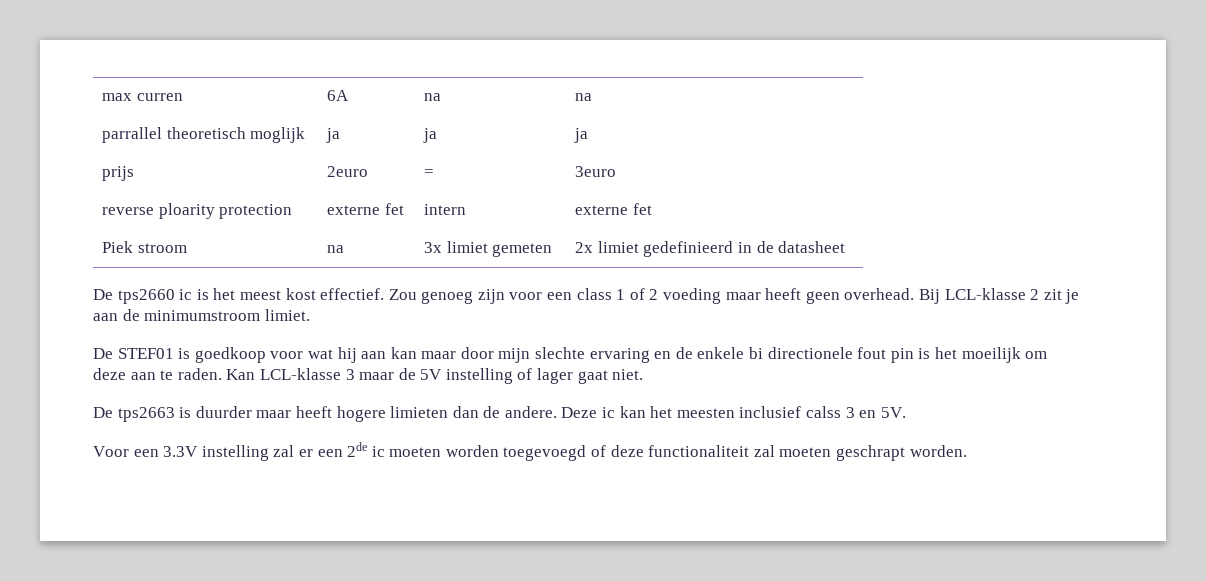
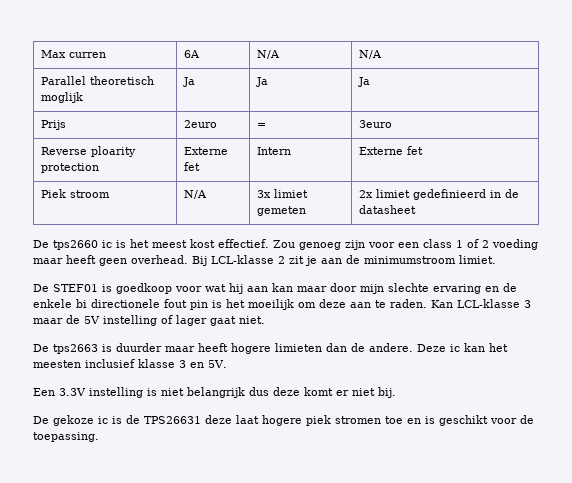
[102,93,133,101] max -> [40,50,66,58] Max
[424,93,442,101] [575,93,593,101] [102,127,163,143] na | na // parrallel -> [256,50,280,59] [358,50,382,59] [40,76,86,85] N/A | N/A // Parallel
[326,128,341,143] [423,128,438,143] [574,128,589,143] [102,166,135,181] ja | ja | ja // prijs -> [182,77,195,87] [255,77,268,87] [357,77,370,87] [40,120,66,130] Ja | Ja | Ja // Prijs
[102,207,155,215] reverse -> [40,147,87,155] Reverse
[327,205,381,215] externe -> [183,147,228,155] Externe
[424,204,467,215] [575,205,629,215] intern | externe -> [256,147,291,155] [358,147,403,155] Intern | Externe
[327,245,345,253] na -> [183,190,207,199] N/A
[806,406,842,418] calss -> [138,359,175,368] klasse
[93,442,967,461] Voor een 3.3V instelling zal er een 2de ic moeten worden toegevoegd of deze functionaliteit zal moeten geschrapt worden. -> [33,387,396,398] [33,415,534,426] [33,432,99,442] Een 3.3V instelling is niet belangrijk dus deze komt er niet bij. // De gekoze ic is de TPS26631 deze laat hogere piek stromen toe en is geschikt voor de toepassing.

